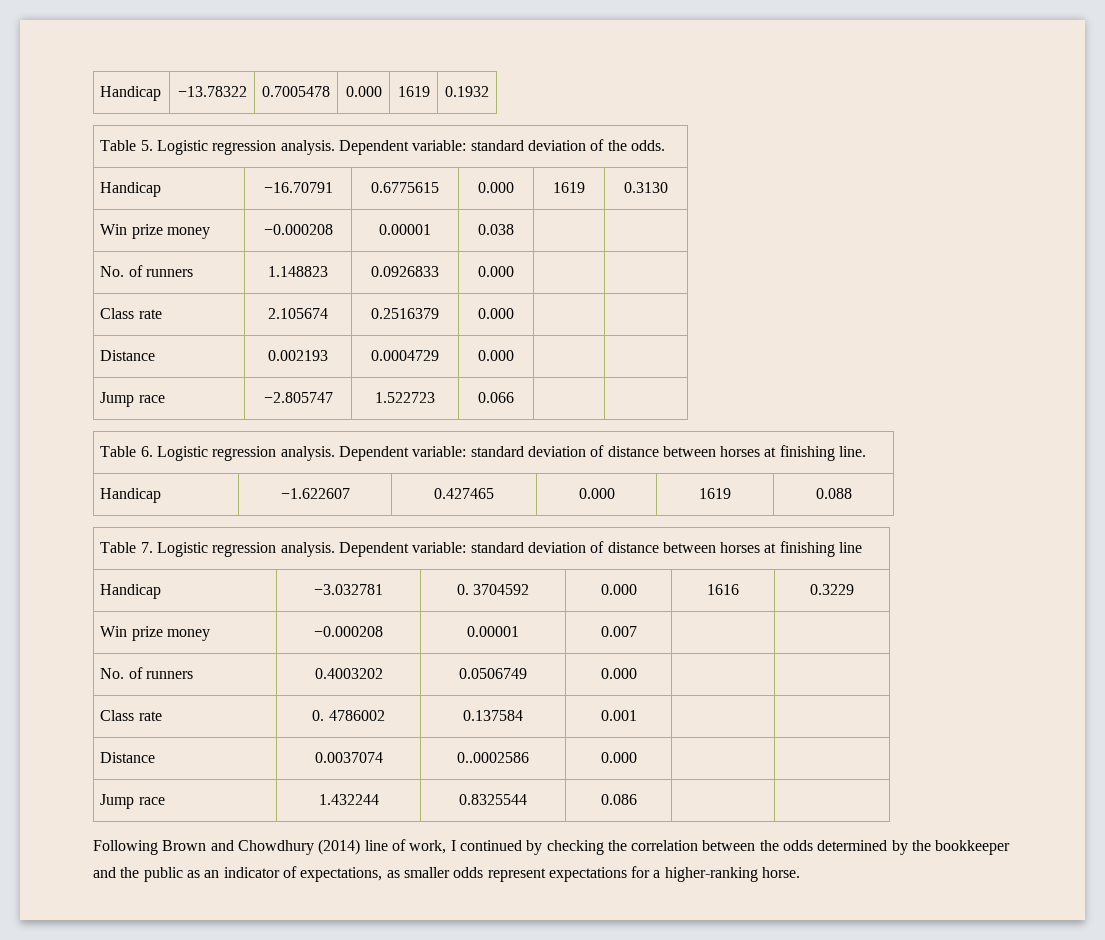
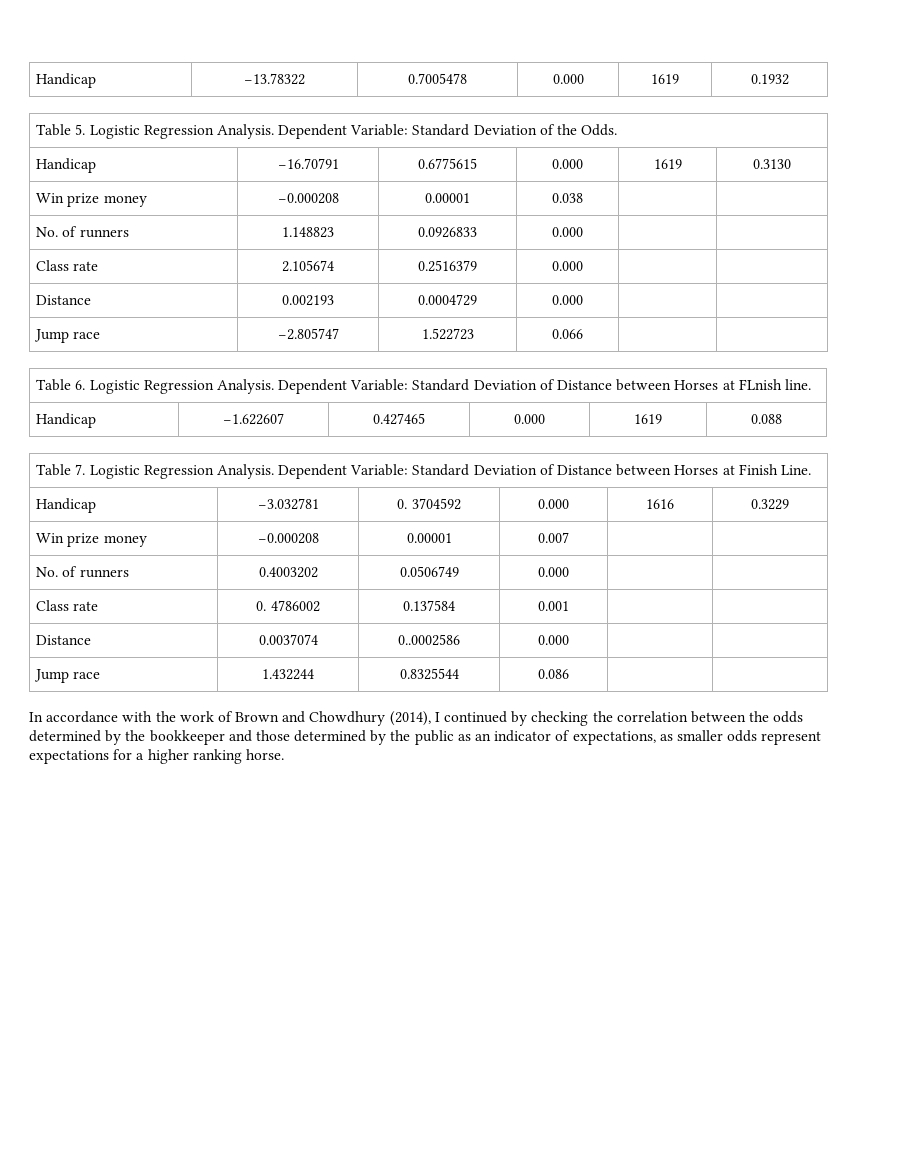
[212,140,586,155] regression analysis. Dependent variable: standard deviation -> [143,124,537,139] Regression Analysis. Dependent Variable: Standard Deviation
[630,140,665,151] odds. -> [581,124,618,136] Odds.
[212,445,835,461] regression analysis. Dependent variable: standard deviation of distance between horses at finishing -> [143,379,782,394] Regression Analysis. Dependent Variable: Standard Deviation of Distance between Horses at FLnish
[212,541,863,557] regression analysis. Dependent variable: standard deviation of distance between horses at finishing line -> [143,464,811,479] Regression Analysis. Dependent Variable: Standard Deviation of Distance between Horses at Finish Line.
[93,839,447,855] Following Brown and Chowdhury (2014) line of work, -> [29,711,431,726] In accordance with the work of Brown and Chowdhury (2014),
(116, 872) none -> [255,730,387,745] those determined by
[664,867,758,882] higher-ranking -> [147,749,242,764] higher ranking

